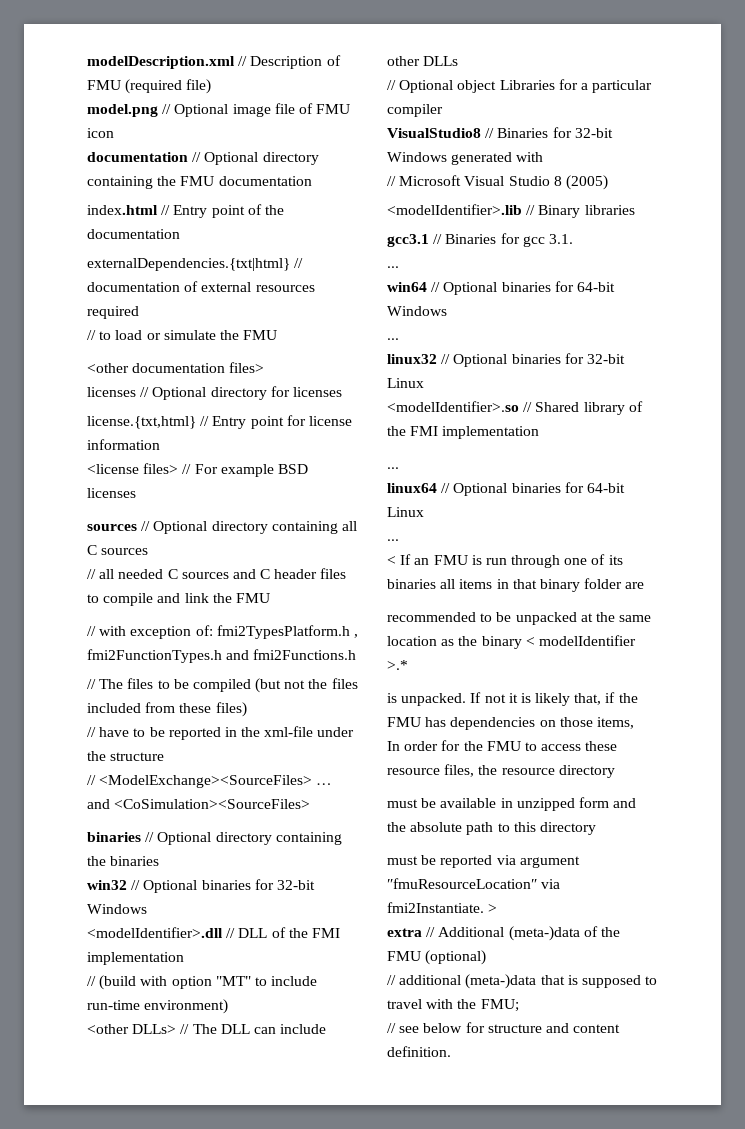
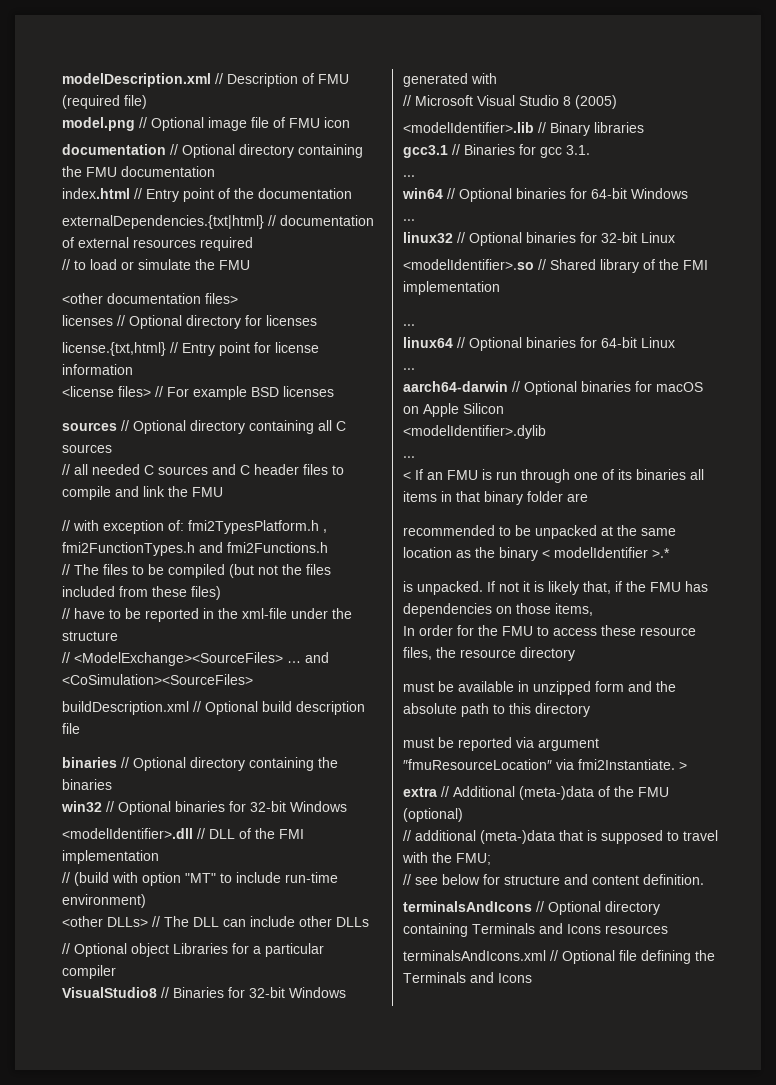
(311, 804) none -> [62,701,365,715] [62,723,80,734] // buildDescription.xml // Optional build description file
(399, 540) none -> [403,381,703,395] [403,403,504,417] [403,425,546,439] [403,456,415,458] // aarch64-darwin // Optional binaries for macOS on Apple Silicon // <modelIdentifier>.dylib // ...
(451, 1051) none -> [403,901,660,915] [403,923,668,937] [403,950,715,964] [403,972,532,983] // terminalsAndIcons // Optional directory containing Terminals and Icons resources // terminalsAndIcons.xml // Optional file defining the Terminals and Icons

